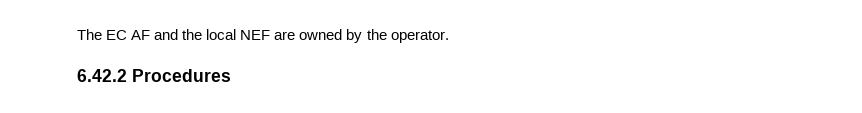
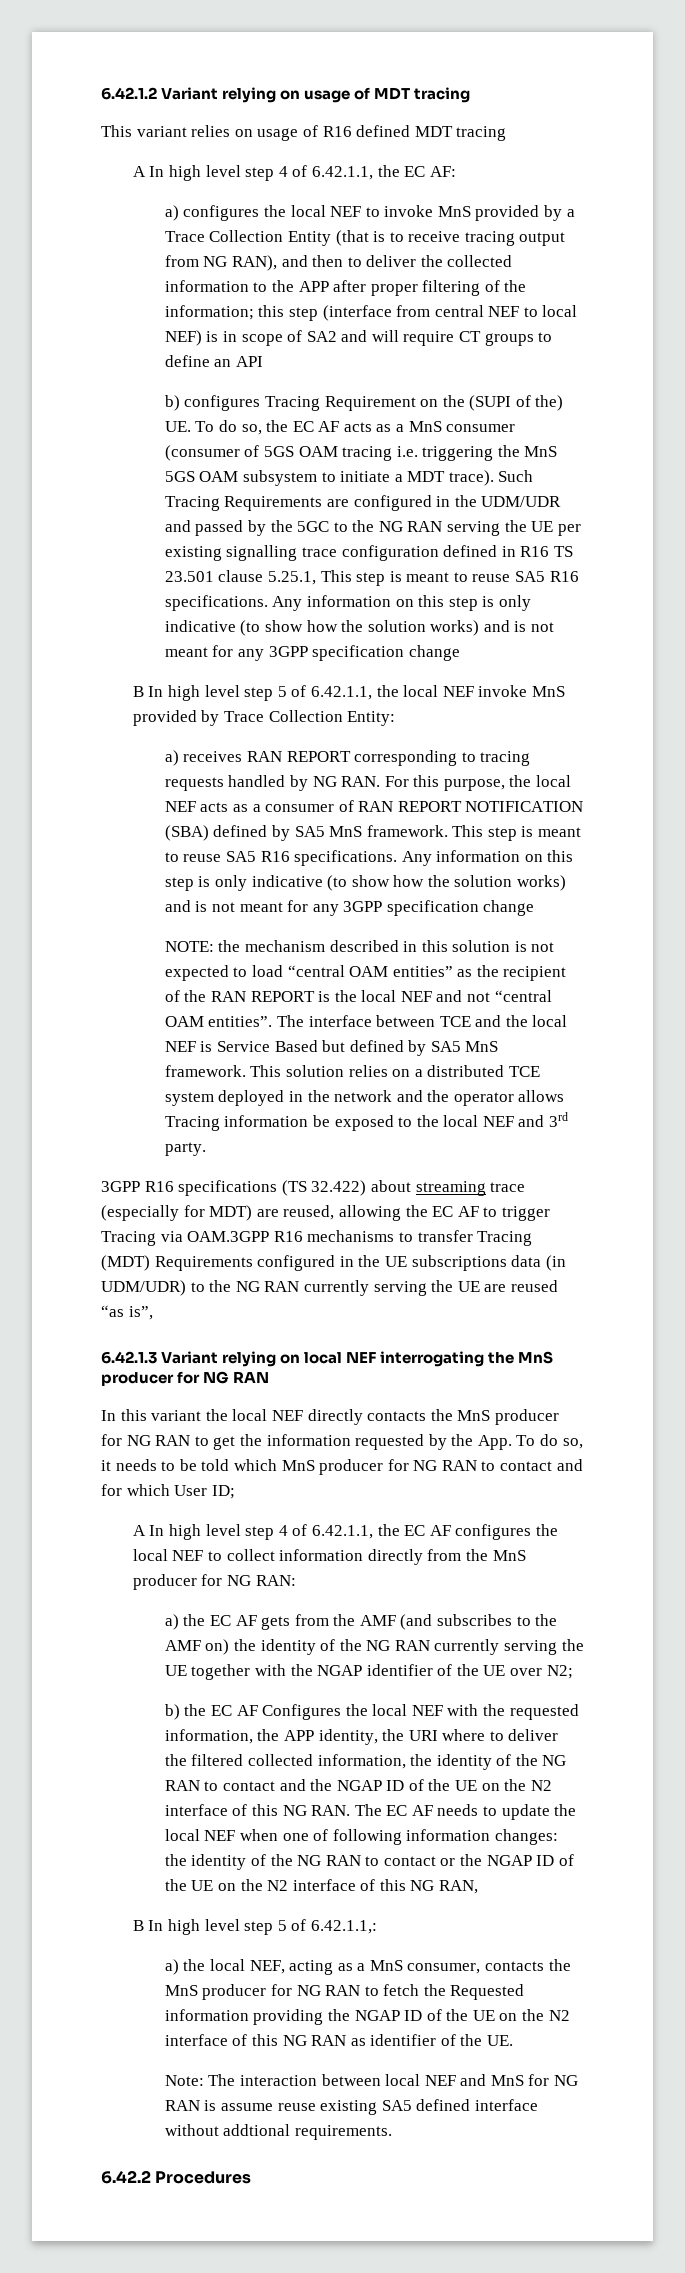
[77,29,449,43] The EC AF and the local NEF are owned by the operator. -> [101,87,471,103] [101,125,507,141] [132,165,456,181] [164,205,575,221] [164,230,566,246] [164,255,513,271] [164,280,527,296] [164,305,578,321] [164,330,553,346] [164,355,263,367] [164,395,564,411] [164,420,516,435] [164,445,558,461] [164,470,534,486] [164,495,562,511] [164,520,581,536] [164,545,573,561] [164,570,579,586] [164,595,531,611] [164,620,555,636] [164,645,460,661] [132,685,565,701] [132,710,396,726] [164,750,531,766] [164,775,572,791] [164,800,584,812] [164,825,582,841] [164,850,574,866] [164,875,567,891] [164,900,535,916] [164,940,555,952] [164,965,567,981] [164,990,552,1002] [164,1015,568,1027] [164,1040,499,1056] [164,1065,540,1077] [164,1090,565,1106] [164,1112,569,1131] [164,1142,206,1156] [101,1180,526,1196] [101,1205,550,1221] [101,1230,533,1246] [101,1255,566,1271] [101,1280,558,1296] [101,1305,153,1320] [101,1351,554,1367] [101,1371,270,1386] [101,1409,559,1425] [101,1434,583,1450] [101,1459,583,1475] [101,1484,235,1499] [132,1524,558,1540] [132,1549,526,1565] [132,1574,296,1590] [164,1614,558,1630] [164,1639,584,1655] [164,1664,573,1680] [164,1704,579,1720] [164,1729,559,1745] [164,1754,567,1770] [164,1779,552,1791] [164,1804,577,1820] [164,1829,558,1845] [164,1854,574,1870] [164,1879,479,1894] [132,1919,378,1935] [164,1959,571,1975] [164,1984,525,2000] [164,2009,570,2025] [164,2034,514,2046] [164,2074,579,2086] [164,2099,538,2115] [164,2124,392,2140] 6.42.1.2 Variant relying on usage of MDT tracing // This variant relies on usage of R16 defined MDT tracing // A In high level step 4 of 6.42.1.1, the EC AF: // a) configures the local NEF to invoke MnS provided by a Trace Collection Entity (that is to receive tracing output from NG RAN), and then to deliver the collected information to the APP after proper filtering of the information; this step (interface from central NEF to local NEF) is in scope of SA2 and will require CT groups to define an API // b) configures Tracing Requirement on the (SUPI of the) UE. To do so, the EC AF acts as a MnS consumer (consumer of 5GS OAM tracing i.e. triggering the MnS 5GS OAM subsystem to initiate a MDT trace). Such Tracing Requirements are configured in the UDM/UDR and passed by the 5GC to the NG RAN serving the UE per existing signalling trace configuration defined in R16 TS 23.501 clause 5.25.1, This step is meant to reuse SA5 R16 specifications. Any information on this step is only indicative (to show how the solution works) and is not meant for any 3GPP specification change // B In high level step 5 of 6.42.1.1, the local NEF invoke MnS provided by Trace Collection Entity: // a) receives RAN REPORT corresponding to tracing requests handled by NG RAN. For this purpose, the local NEF acts as a consumer of RAN REPORT NOTIFICATION (SBA) defined by SA5 MnS framework. This step is meant to reuse SA5 R16 specifications. Any information on this step is only indicative (to show how the solution works) and is not meant for any 3GPP specification change // NOTE: the mechanism described in this solution is not expected to load “central OAM entities” as the recipient of the RAN REPORT is the local NEF and not “central OAM entities”. The interface between TCE and the local NEF is Service Based but defined by SA5 MnS framework. This solution relies on a distributed TCE system deployed in the network and the operator allows Tracing information be exposed to the local NEF and 3rd party. // 3GPP R16 specifications (TS 32.422) about streaming trace (especially for MDT) are reused, allowing the EC AF to trigger Tracing via OAM.3GPP R16 mechanisms to transfer Tracing (MDT) Requirements configured in the UE subscriptions data (in UDM/UDR) to the NG RAN currently serving the UE are reused “as is”, // 6.42.1.3 Variant relying on local NEF interrogating the MnS producer for NG RAN // In this variant the local NEF directly contacts the MnS producer for NG RAN to get the information requested by the App. To do so, it needs to be told which MnS producer for NG RAN to contact and for which User ID; // A In high level step 4 of 6.42.1.1, the EC AF configures the local NEF to collect information directly from the MnS producer for NG RAN: // a) the EC AF gets from the AMF (and subscribes to the AMF on) the identity of the NG RAN currently serving the UE together with the NGAP identifier of the UE over N2; // b) the EC AF Configures the local NEF with the requested information, the APP identity, the URI where to deliver the filtered collected information, the identity of the NG RAN to contact and the NGAP ID of the UE on the N2 interface of this NG RAN. The EC AF needs to update the local NEF when one of following information changes: the identity of the NG RAN to contact or the NGAP ID of the UE on the N2 interface of this NG RAN, // B In high level step 5 of 6.42.1.1,: // a) the local NEF, acting as a MnS consumer, contacts the MnS producer for NG RAN to fetch the Requested information providing the NGAP ID of the UE on the N2 interface of this NG RAN as identifier of the UE. // Note: The interaction between local NEF and MnS for NG RAN is assume reuse existing SA5 defined interface without addtional requirements.

